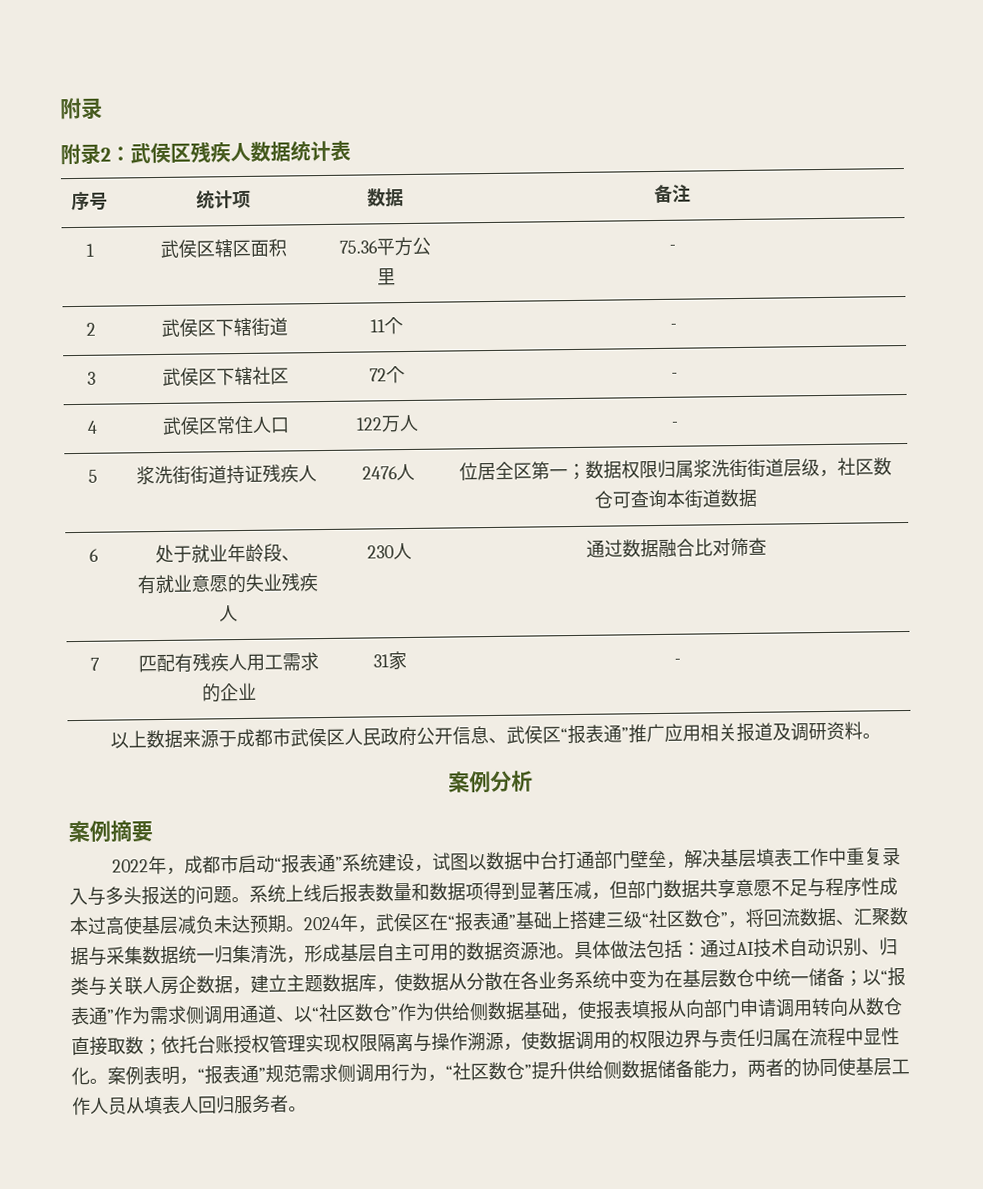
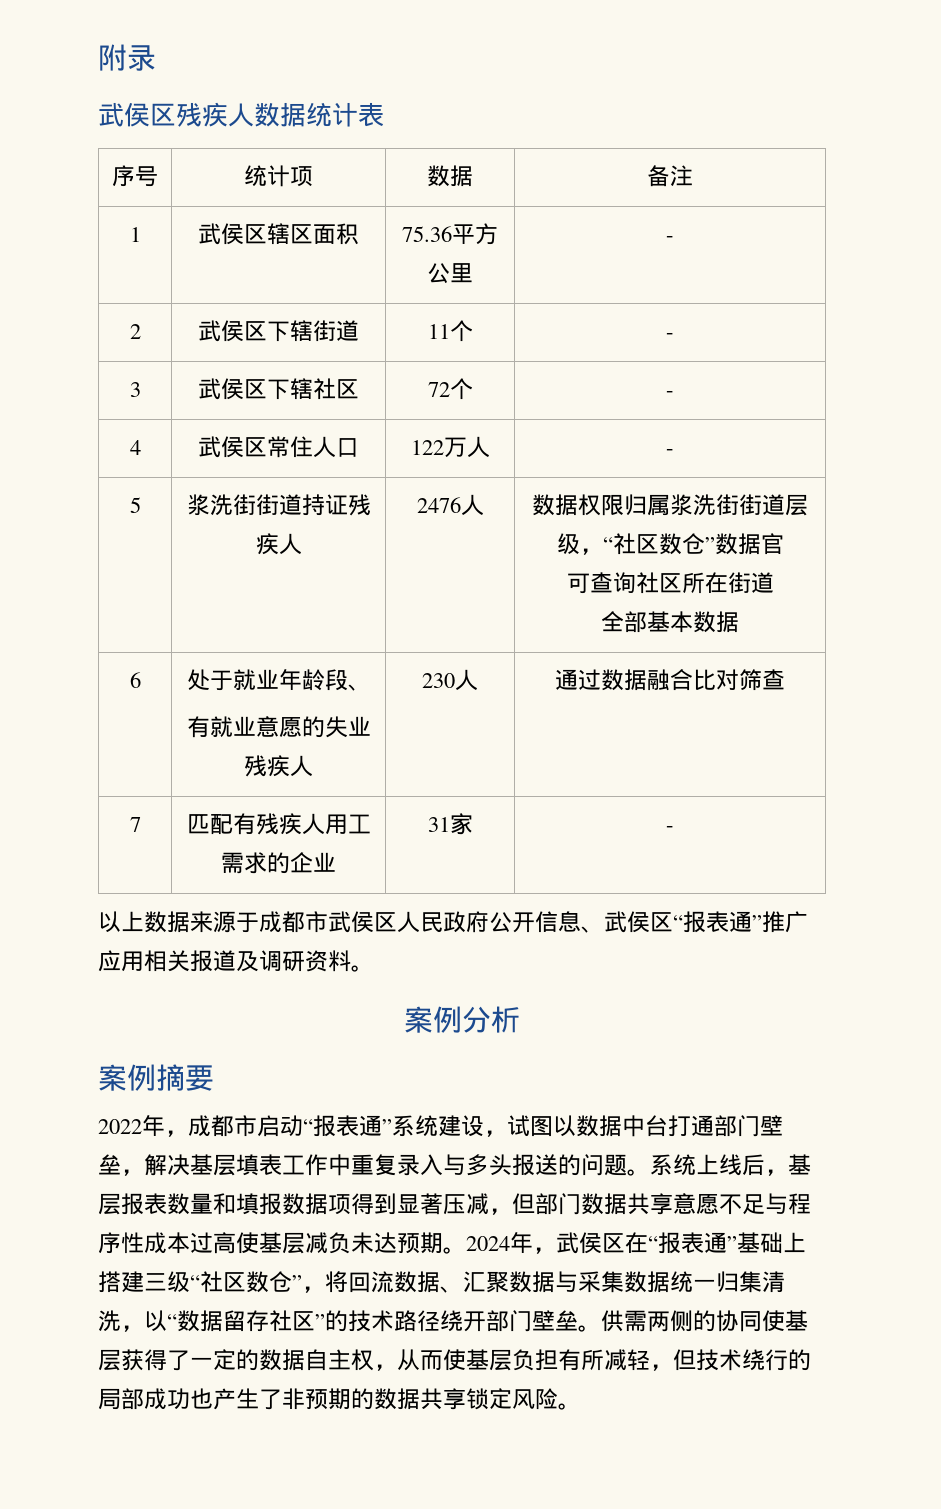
[60,143,131,166] 附录2： -> (156, 58) none
[459,461,586,481] 位居全区第一； -> (484, 505) none
[837,457,892,476] [594,489,721,509] 社区数仓可查询本街道 -> [602,533,784,555] [566,572,774,594] [601,611,693,633] “社区数仓”数据官 // 可查询社区所在街道 // 全部基本
(340, 893) none -> [765,1154,811,1176] [98,1193,121,1215] ，基层
(430, 891) none -> [236,1193,282,1215] 填报
[304,937,898,963] [70,967,906,996] [70,997,903,1026] [71,1027,900,1056] [71,1057,910,1086] [72,1094,289,1116] 形成基层自主可用的数据资源池。具体做法包括：通过AI技术自动识别、归类与关联人房企数据，建立主题数据库，使数据从分散在各业务系统中变为在基层数仓中统一储备；以“报表通”作为需求侧调用通道、以“社区数仓”作为供给侧数据基础，使报表填报从向部门申请调用转向从数仓直接取数；依托台账授权管理实现权限隔离与操作溯源，使数据调用的权限边界与责任归属在流程中显性化。案例表明，“报表通”规范需求侧调用行为，“社区数仓”提升供给侧数据储备能力，两者的协同使基层工作人员从填表人回归服务者 -> [144,1310,808,1332] [98,1349,811,1371] [98,1388,558,1410] 以“数据留存社区”的技术路径绕开部门壁垒。供需两侧的协同使基层获得了一定的数据自主权，从而使基层负担有所减轻，但技术绕行的局部成功也产生了非预期的数据共享锁定风险

